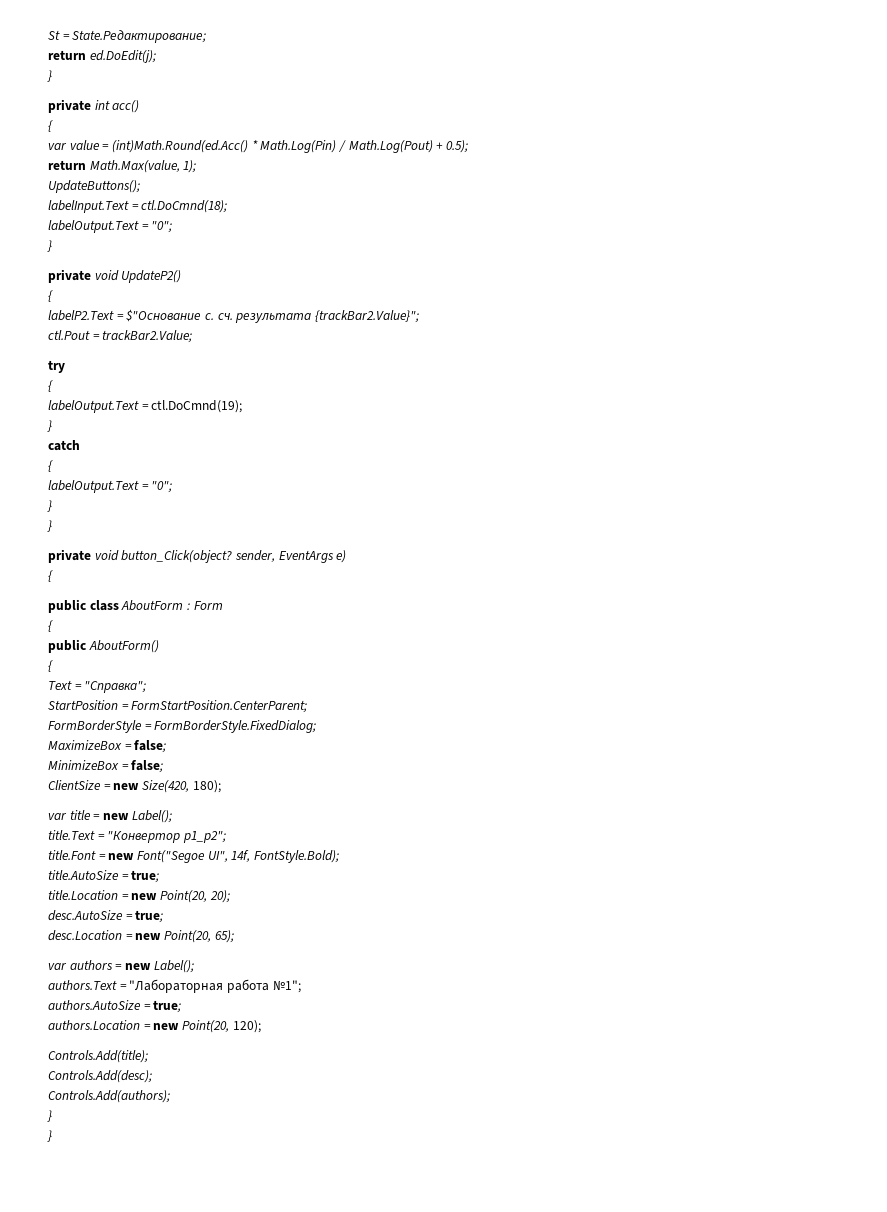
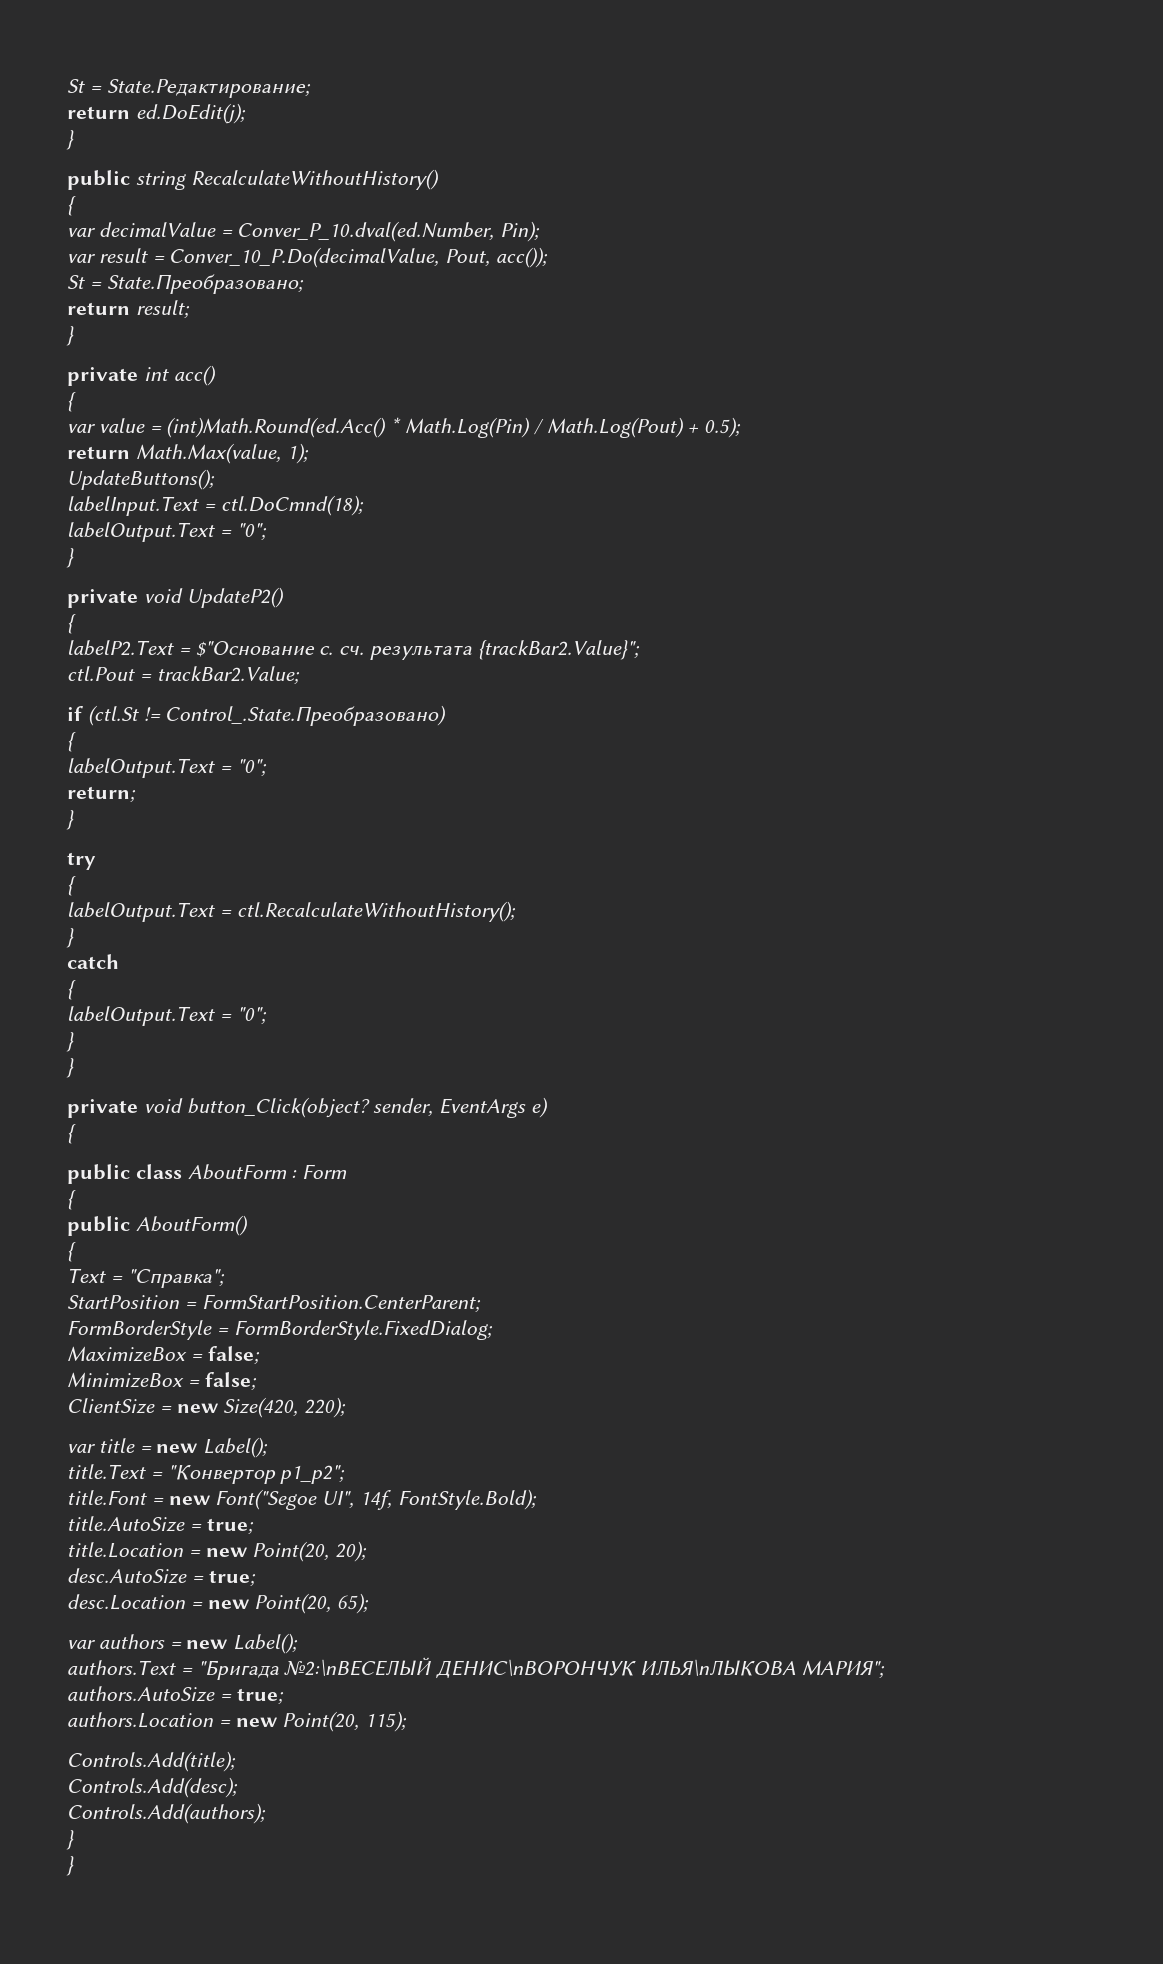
(52, 76) none -> [67,169,439,190] [67,196,76,216] [67,221,541,242] [67,247,549,268] [67,274,304,294] [67,300,190,318] [66,326,74,346] // public string RecalculateWithoutHistory() // { // var decimalValue = Conver_P_10.dval(ed.Number, Pin); // var result = Conver_10_P.Do(decimalValue, Pout, acc()); // St = State.Преобразовано; // return result; // }
(193, 336) none -> [67,705,447,726] [67,732,76,752] [67,758,267,778] [67,786,136,802] [66,810,74,830] // if (ctl.St != Control_.State.Преобразовано) // { // labelOutput.Text = "0"; // return; // }
[151,400,243,413] ctl.DoCmnd(19); -> [236,901,516,922] ctl.RecalculateWithoutHistory();
[192,780,221,793] 180); -> [304,1397,347,1418] 220);
[129,979,301,993] "Лабораторная работа №1"; -> [197,1657,885,1680] "Бригада №2:\nВЕСЕЛЫЙ ДЕНИС\nВОРОНЧУК ИЛЬЯ\nЛЫКОВА МАРИЯ";
[232,1020,261,1033] 120); -> [365,1711,408,1732] 115);

